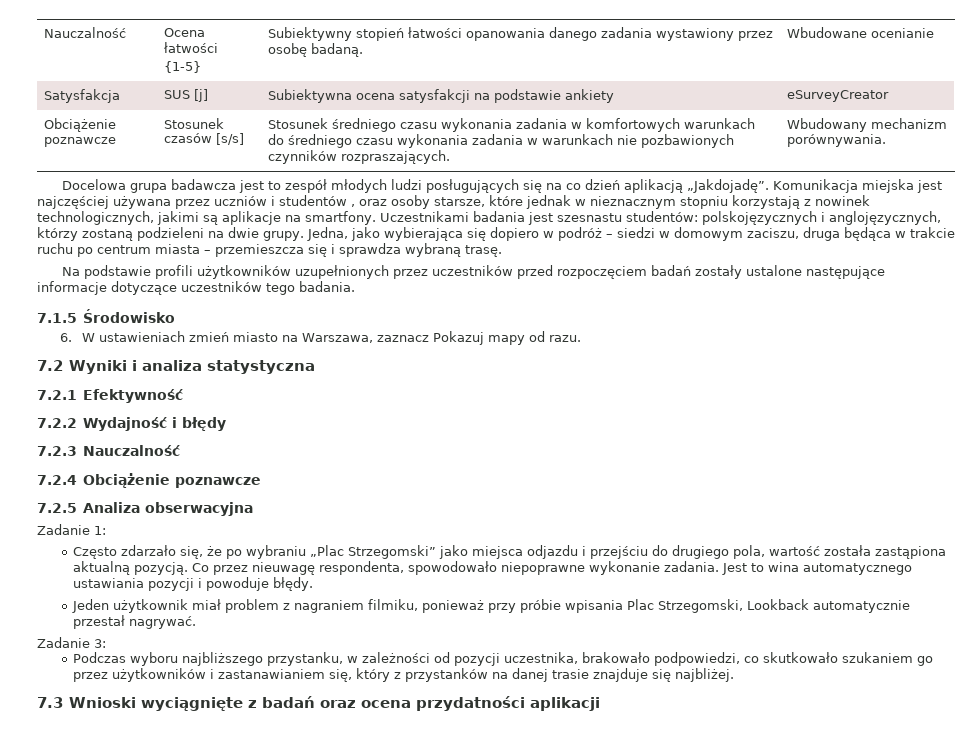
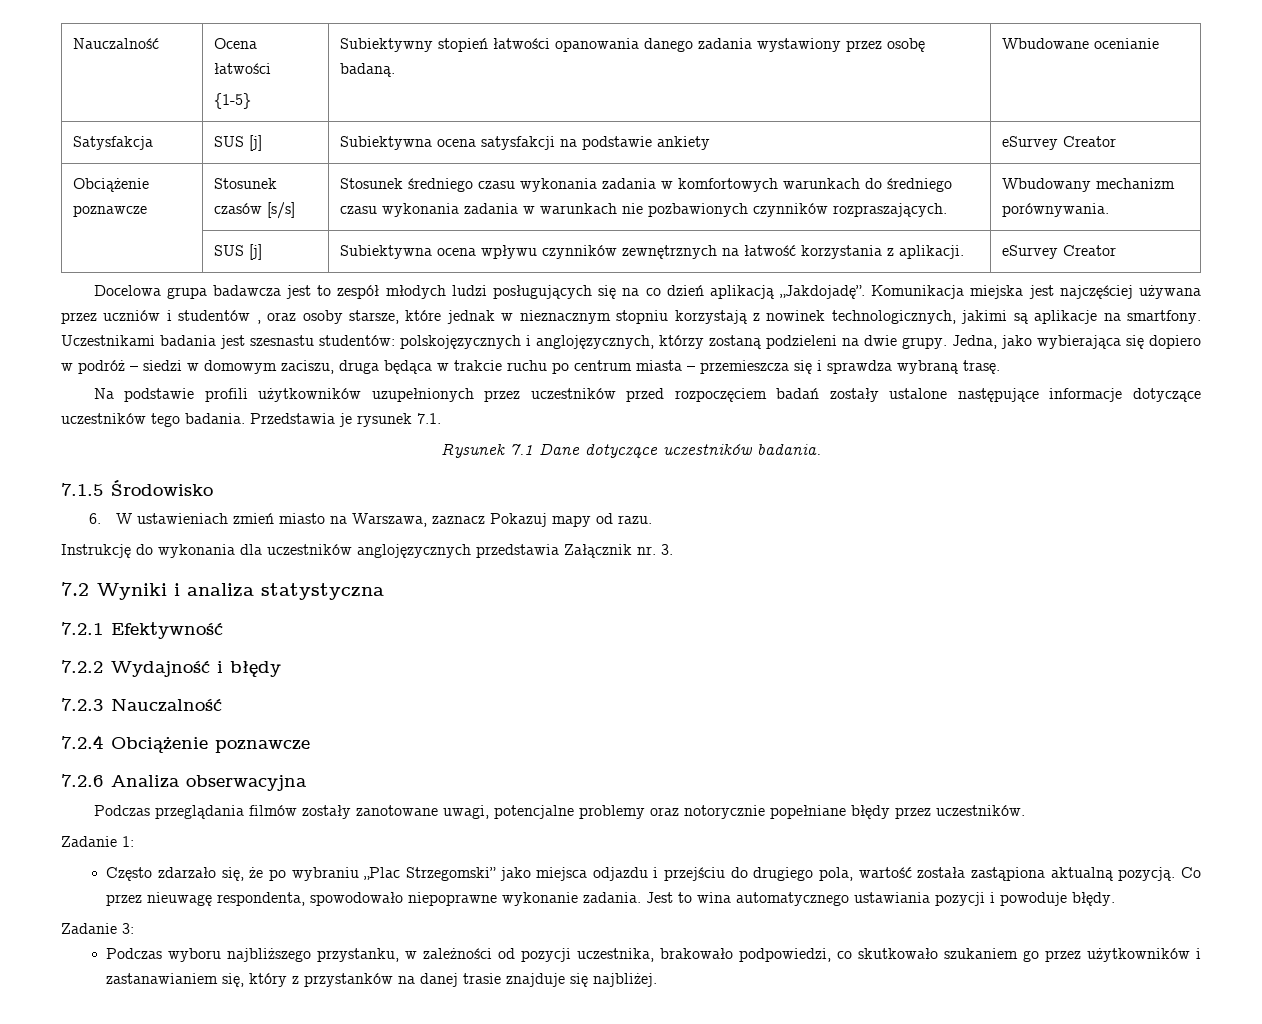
[786,90,889,102] eSurveyCreator -> [1001,136,1116,150] eSurvey Creator
(886, 140) none -> [213,244,262,260] [339,245,964,259] [1001,245,1116,259] // | SUS [j] | Subiektywna ocena wpływu czynników zewnętrznych na łatwość korzystania z aplikacji. | eSurvey Creator
(355, 286) none -> [250,413,441,427] [441,443,821,458] Przedstawia je rysunek 7.1. // Rysunek 7.1 Dane dotyczące uczestników badania.
(582, 338) none -> [61,544,673,558] // Instrukcję do wykonania dla uczestników anglojęzycznych przedstawia Załącznik nr. 3.
[37,503,77,513] 7.2.5 -> [61,774,103,787] 7.2.6
(254, 509) none -> [93,805,1025,819] // Podczas przeglądania filmów zostały zanotowane uwagi, potencjalne problemy oraz notorycznie popełniane błędy przez uczestników.
[72,599,911,613] [73,615,197,629] // Jeden użytkownik miał problem z nagraniem filmiku, ponieważ przy próbie wpisania Plac Strzegomski, Lookback automatycznie przestał nagrywać. -> (1116, 899) none
[37,696,601,711] // 7.3 Wnioski wyciągnięte z badań oraz ocena przydatności aplikacji -> (658, 980) none

